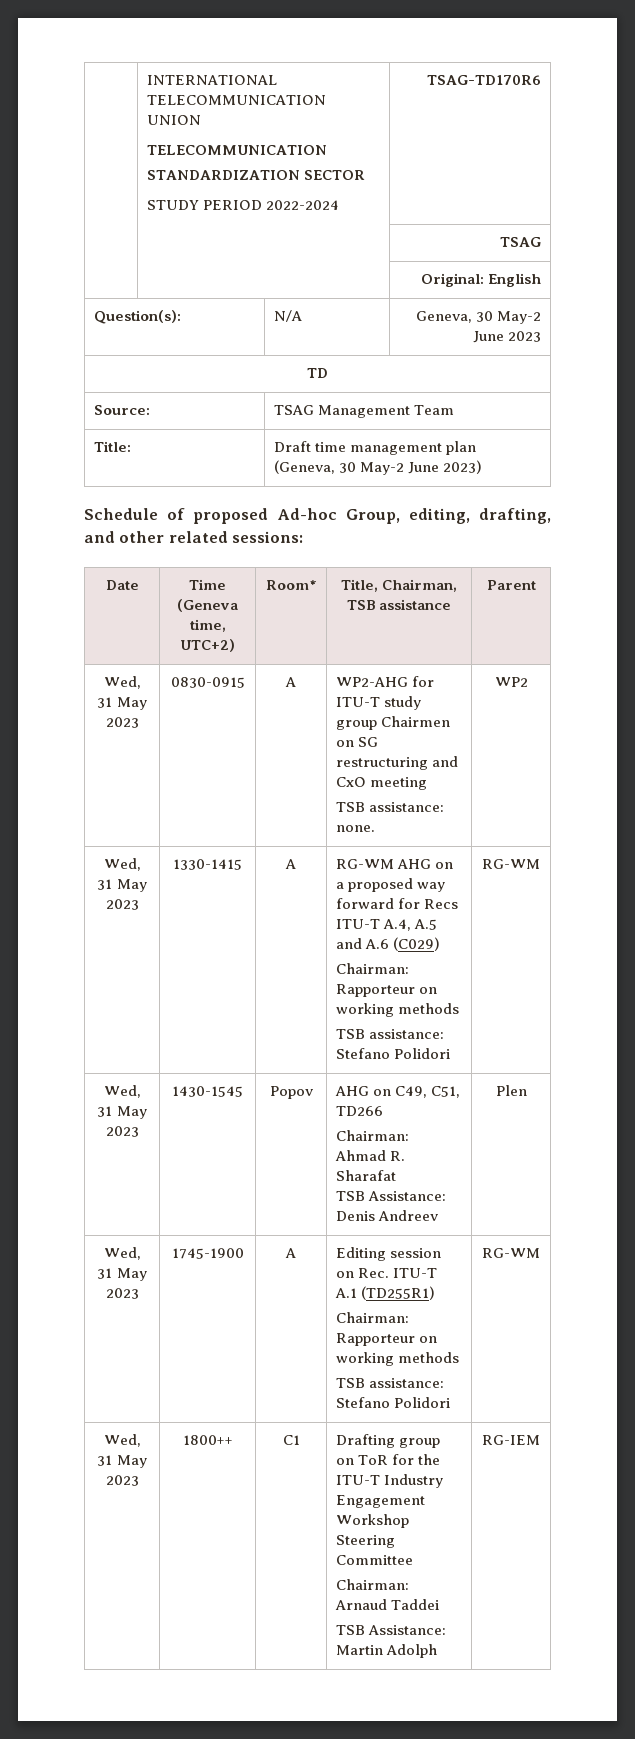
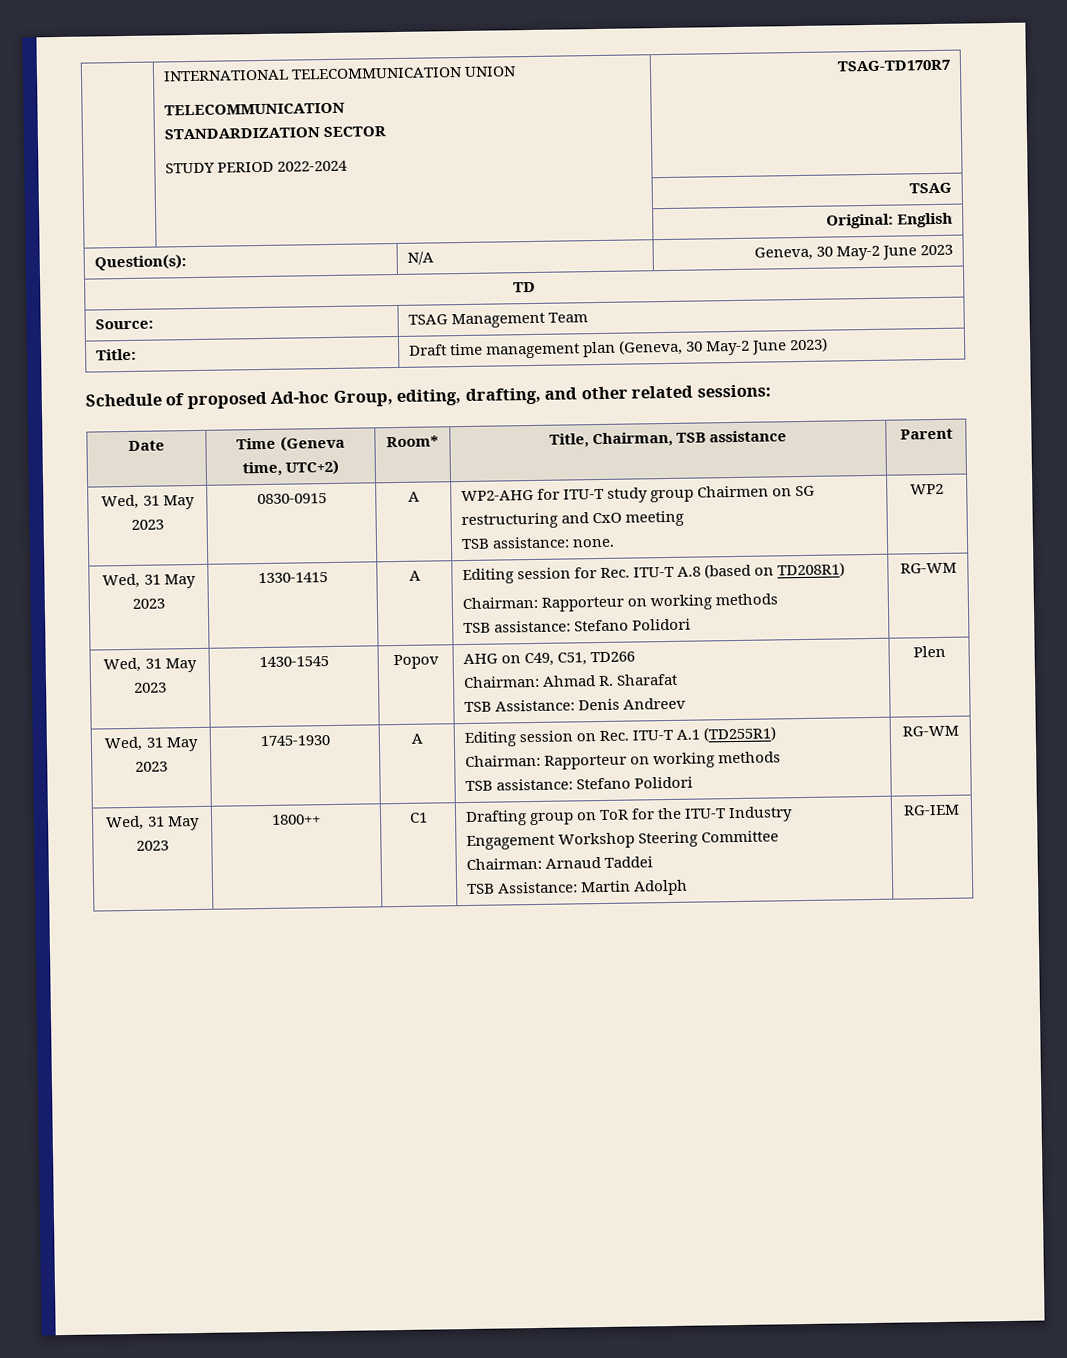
[427,75,542,85] TSAG-TD170R6 -> [836,59,951,72] TSAG-TD170R7
[335,859,454,869] [335,878,446,892] [335,898,459,909] [335,919,438,931] [335,937,441,951] RG-WM AHG on a proposed way forward for Recs ITU-T A.4, A.5 and A.6 (C029) -> [462,562,846,585] Editing session for Rec. ITU-T A.8 (based on TD208R1)
[171,1248,244,1259] 1745-1900 -> [259,735,330,747] 1745-1930

